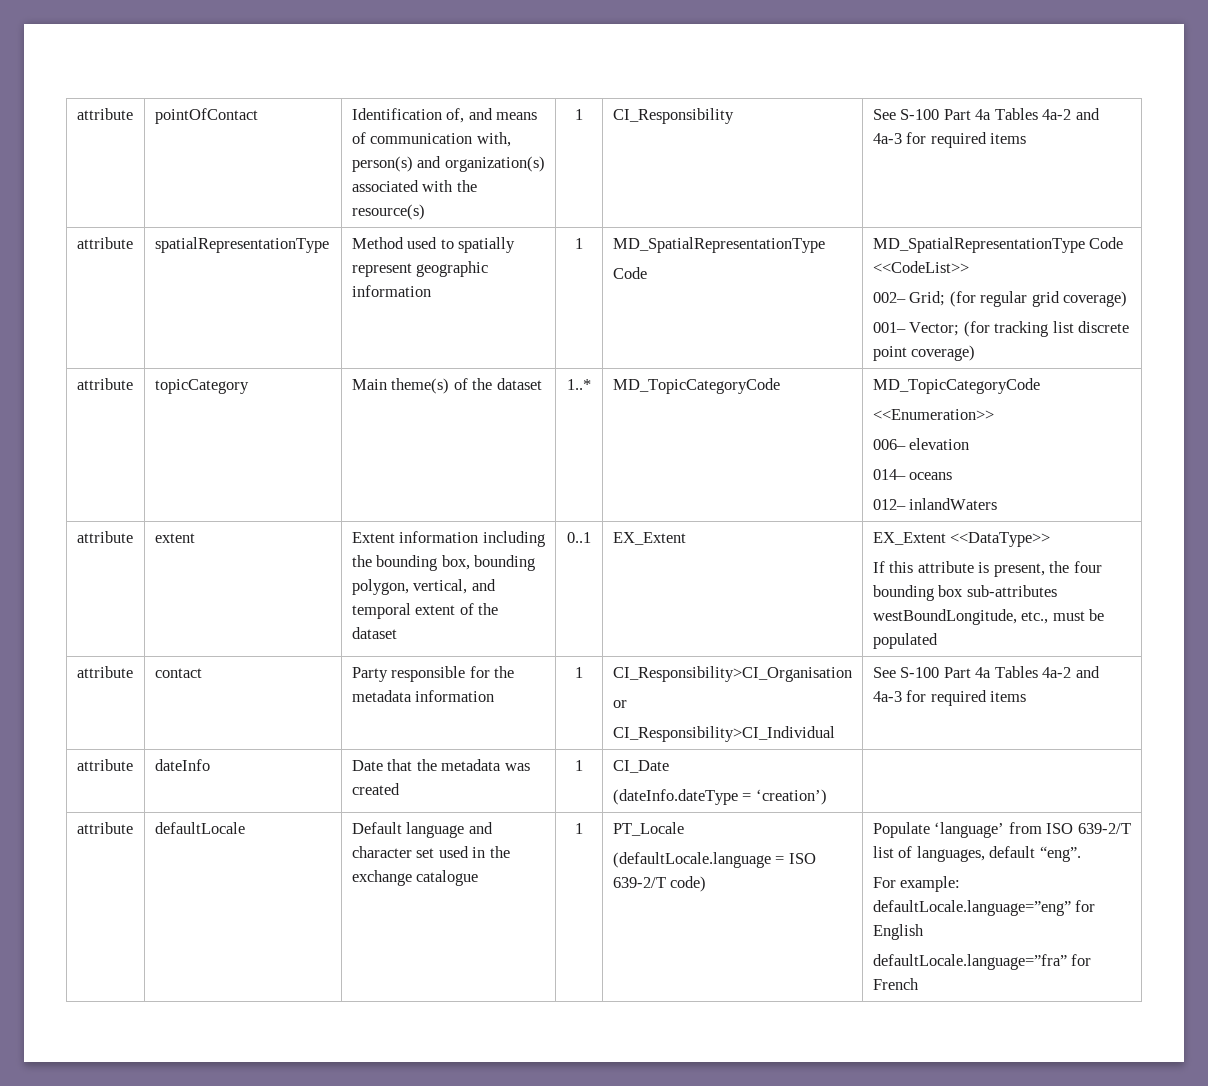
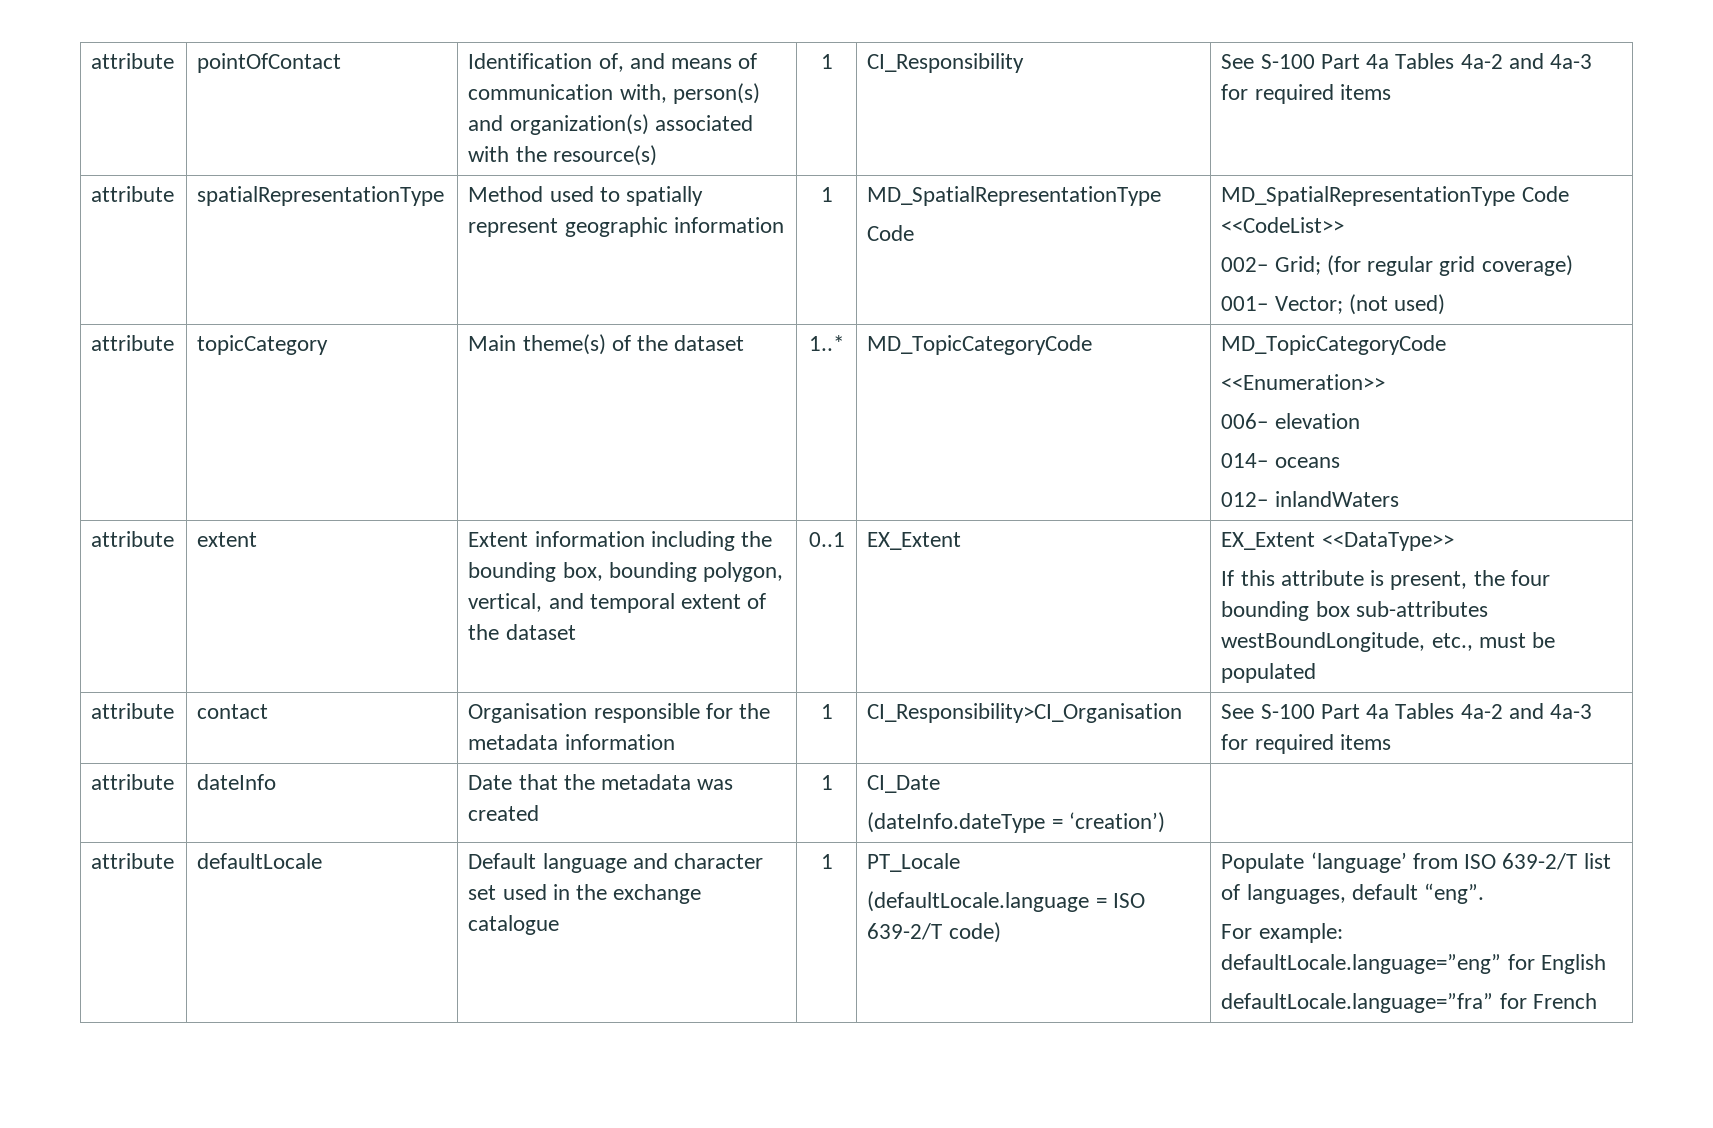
[963,321,1130,337] [872,345,976,361] (for tracking list discrete point coverage) -> [1348,294,1446,315] (not used)
[351,667,388,682] Party -> [468,703,588,723] Organisation
[612,700,627,708] [612,726,835,742] // or // CI_Responsibility>CI_Individual -> (1183, 713) none

